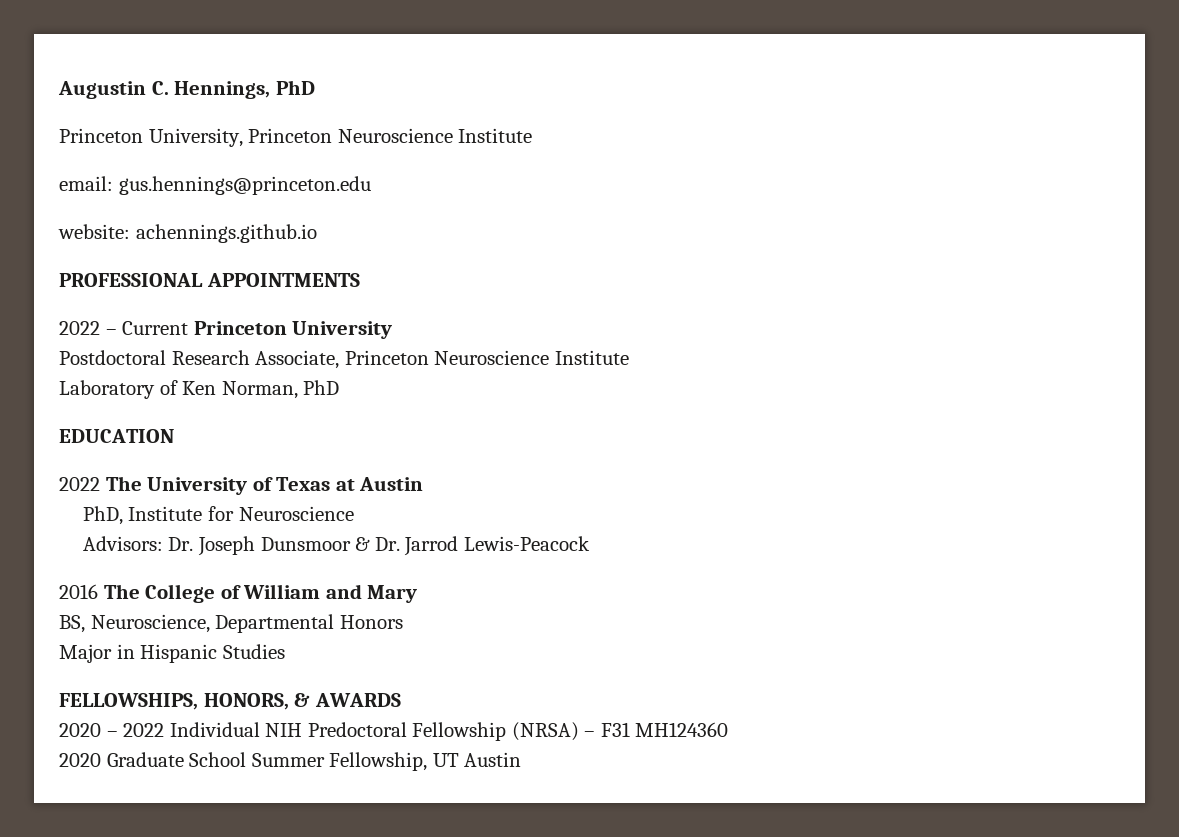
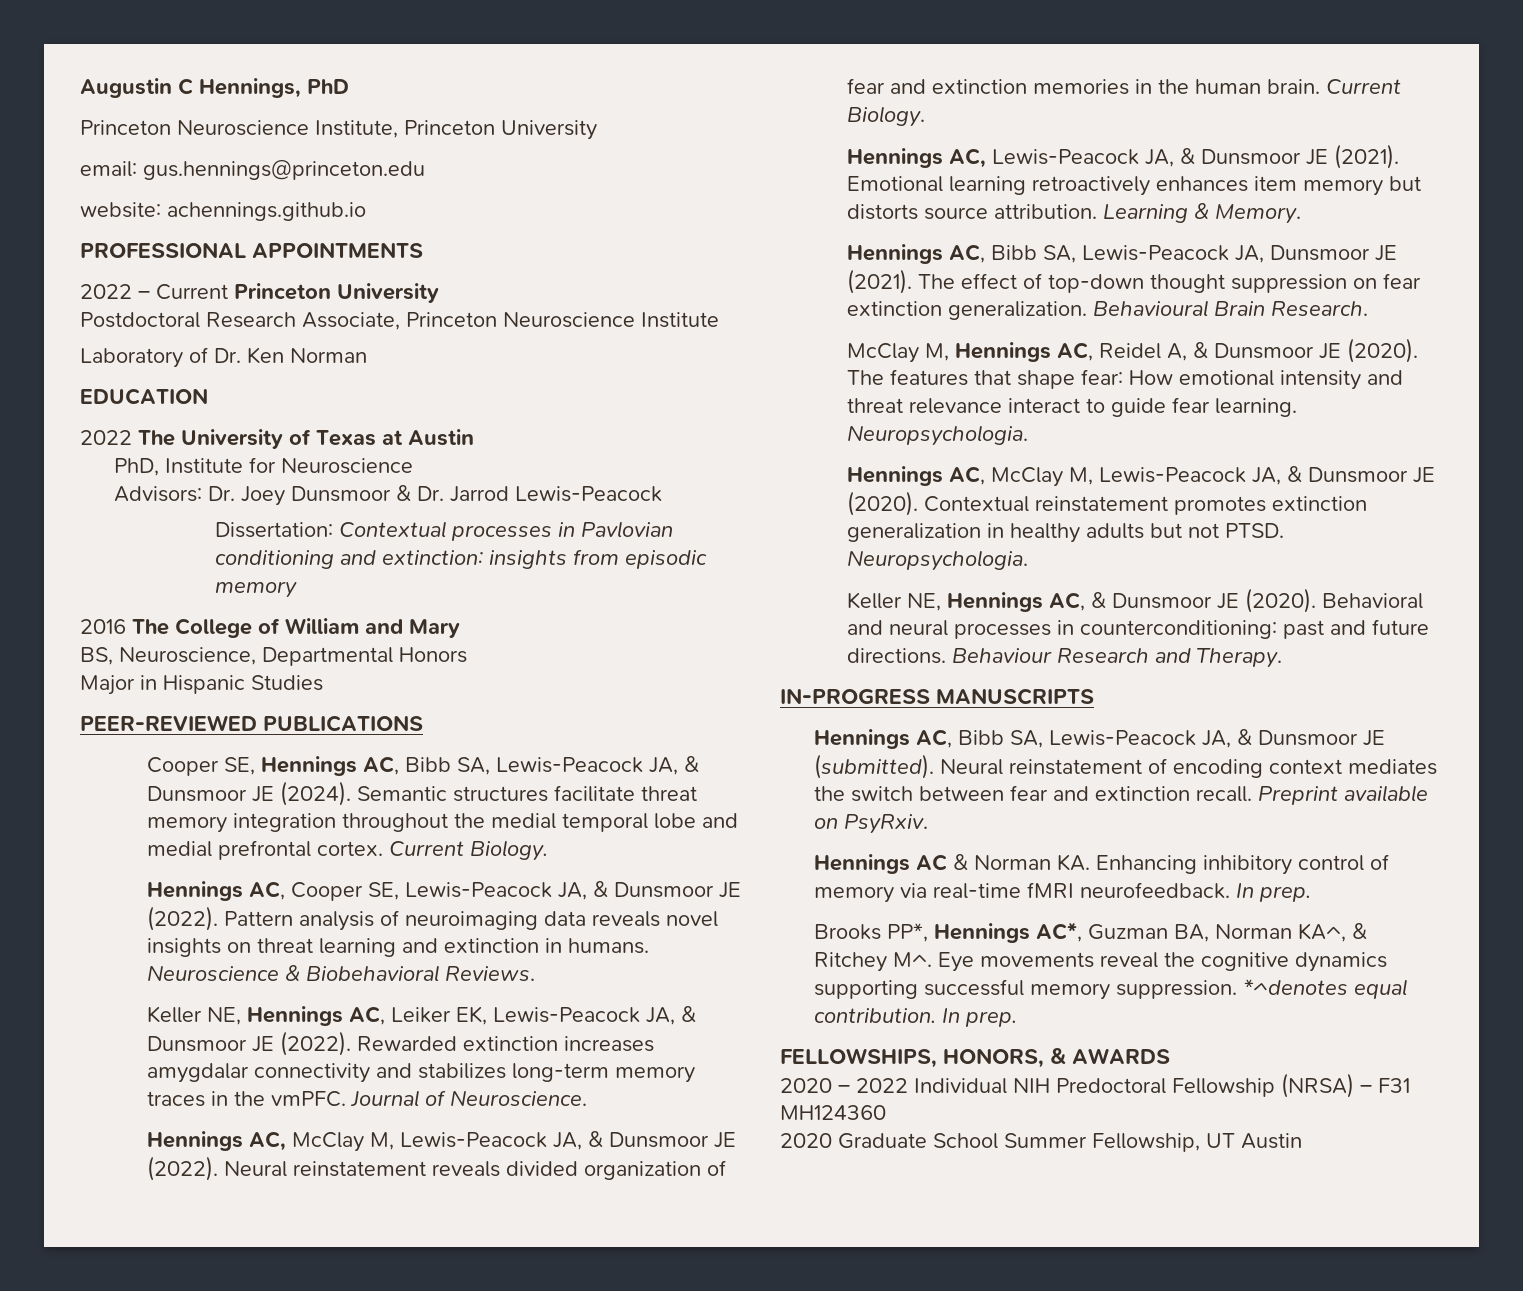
[151,81,169,95] C. -> [178,78,193,95] C
[148,128,533,147] University, Princeton Neuroscience Institute -> [177,120,597,140] Neuroscience Institute, Princeton University
[182,380,340,399] Ken Norman, PhD -> [214,347,367,364] Dr. Ken Norman
[198,536,256,556] Joseph -> [240,486,285,506] Joey
(590, 543) none -> [214,521,673,541] [214,549,707,569] [214,581,297,598] // Dissertation: Contextual processes in Pavlovian conditioning and extinction: insights from episodic memory
(285, 651) none -> [80,715,423,732] [147,756,700,776] [147,781,698,806] [147,813,739,833] [147,840,549,861] [147,881,742,901] [147,906,719,931] [147,938,650,957] [147,965,536,982] [147,1006,697,1026] [147,1031,655,1056] [147,1063,696,1083] [147,1090,588,1107] [147,1131,737,1152] [147,1156,727,1181] [847,78,1402,95] [847,106,926,127] [847,144,1400,169] [847,176,1422,196] [847,203,1302,224] [847,244,1398,264] [847,269,1422,294] [847,300,1369,320] [847,338,1419,363] [847,369,1404,390] [847,397,1298,417] [847,425,1029,446] [847,466,1436,487] [847,491,1368,516] [847,523,1285,543] [847,550,1029,571] [847,588,1424,613] [847,619,1430,639] [847,648,1283,668] [780,688,1094,705] [813,729,1385,749] [813,754,1437,779] [813,785,1428,805] [813,814,928,834] [813,854,1389,875] [813,882,1311,903] [813,922,1367,943] [813,952,1387,972] [813,979,1407,1000] [813,1008,1017,1027] // PEER-REVIEWED PUBLICATIONS // Cooper SE, Hennings AC, Bibb SA, Lewis-Peacock JA, & Dunsmoor JE (2024). Semantic structures facilitate threat memory integration throughout the medial temporal lobe and medial prefrontal cortex. Current Biology. // Hennings AC, Cooper SE, Lewis-Peacock JA, & Dunsmoor JE (2022). Pattern analysis of neuroimaging data reveals novel insights on threat learning and extinction in humans. Neuroscience & Biobehavioral Reviews. // Keller NE, Hennings AC, Leiker EK, Lewis-Peacock JA, & Dunsmoor JE (2022). Rewarded extinction increases amygdalar connectivity and stabilizes long-term memory traces in the vmPFC. Journal of Neuroscience. // Hennings AC, McClay M, Lewis-Peacock JA, & Dunsmoor JE (2022). Neural reinstatement reveals divided organization of fear and extinction memories in the human brain. Current Biology. // Hennings AC, Lewis-Peacock JA, & Dunsmoor JE (2021). Emotional learning retroactively enhances item memory but distorts source attribution. Learning & Memory. // Hennings AC, Bibb SA, Lewis-Peacock JA, Dunsmoor JE (2021). The effect of top-down thought suppression on fear extinction generalization. Behavioural Brain Research. // McClay M, Hennings AC, Reidel A, & Dunsmoor JE (2020). The features that shape fear: How emotional intensity and threat relevance interact to guide fear learning. Neuropsychologia. // Hennings AC, McClay M, Lewis-Peacock JA, & Dunsmoor JE (2020). Contextual reinstatement promotes extinction generalization in healthy adults but not PTSD. Neuropsychologia. // Keller NE, Hennings AC, & Dunsmoor JE (2020). Behavioral and neural processes in counterconditioning: past and future directions. Behaviour Research and Therapy. // IN-PROGRESS MANUSCRIPTS // Hennings AC, Bibb SA, Lewis-Peacock JA, & Dunsmoor JE (submitted). Neural reinstatement of encoding context mediates the switch between fear and extinction recall. Preprint available on PsyRxiv. // Hennings AC & Norman KA. Enhancing inhibitory control of memory via real-time fMRI neurofeedback. In prep. // Brooks PP*, Hennings AC*, Guzman BA, Norman KA^, & Ritchey M^. Eye movements reveal the cognitive dynamics supporting successful memory suppression. *^denotes equal contribution. In prep.

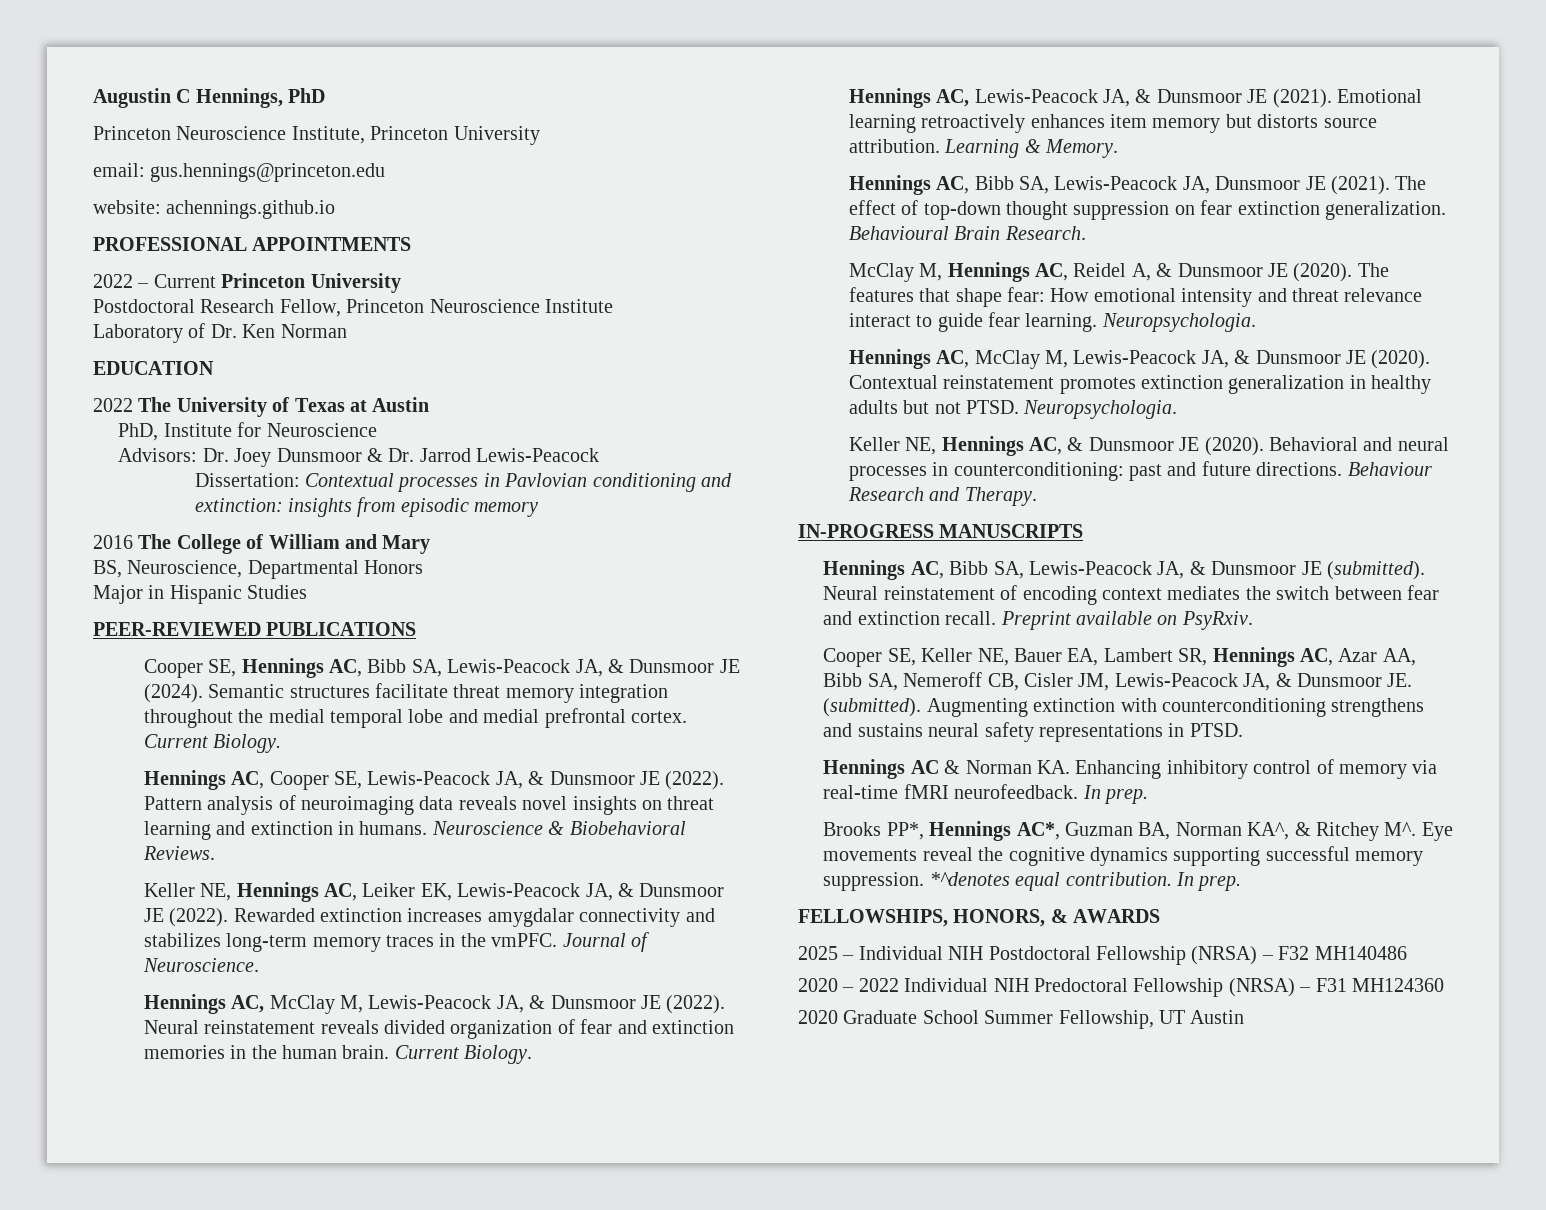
[302,312,400,330] Associate, -> [279,299,341,317] Fellow,
(928, 824) none -> [823,647,1416,667] [823,672,1413,691] [823,698,1425,717] [823,722,1243,742] // Cooper SE, Keller NE, Bauer EA, Lambert SR, Hennings AC, Azar AA, Bibb SA, Nemeroff CB, Cisler JM, Lewis-Peacock JA, & Dunsmoor JE. (submitted). Augmenting extinction with counterconditioning strengthens and sustains neural safety representations in PTSD.
(1170, 1056) none -> [798,946,1407,965] // 2025 – Individual NIH Postdoctoral Fellowship (NRSA) – F32 MH140486

